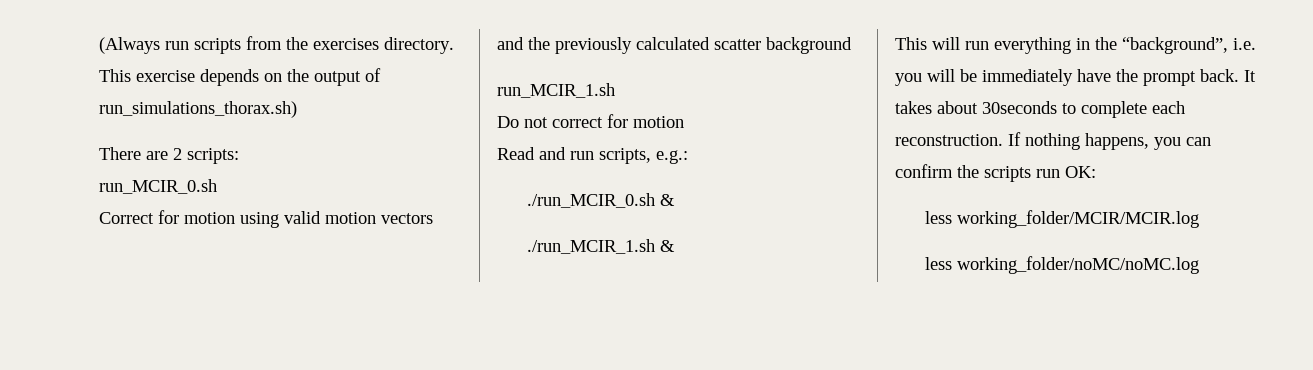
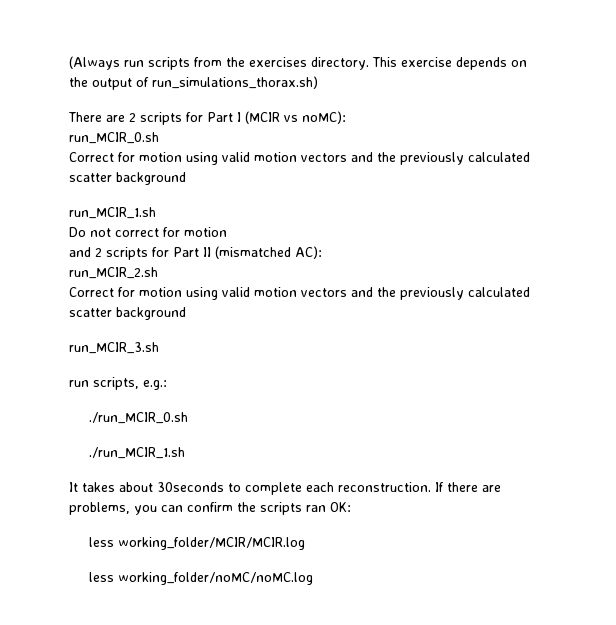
[187,148,239,164] scripts: -> [140,111,346,125] scripts for Part I (MCIR vs noMC):
[497,147,566,160] Read and -> [69,246,322,260] [69,267,158,279] [69,287,530,300] [69,307,186,320] [69,342,159,354] and 2 scripts for Part II (mismatched AC): // run_MCIR_2.sh // Correct for motion using valid motion vectors and the previously calculated scatter background // run_MCIR_3.sh //
[659,194,675,206] & -> (188, 418) none
[659,240,675,252] [895,37,1256,54] [895,69,1239,86] & // This will run everything in the “background”, i.e. you will be immediately have the prompt back. -> (185, 453) //
[1025,133,1149,150] nothing happens, -> [447,482,501,492] [69,502,130,515] there are problems,
[1036,169,1060,178] run -> [306,505,326,512] ran

